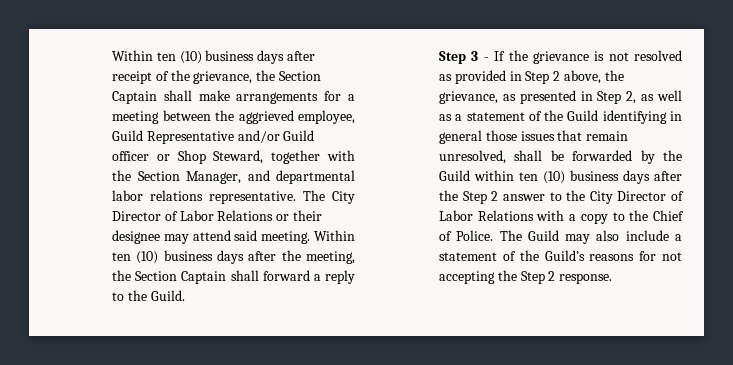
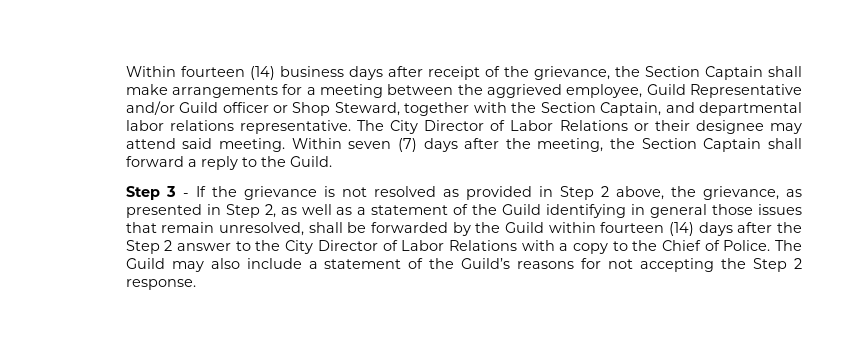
[112,50,202,64] Within ten (10) -> [125,66,275,80] Within fourteen (14)
[186,171,242,184] Manager, -> [600,102,662,116] Captain,
[112,250,213,264] ten (10) business -> [348,138,417,152] seven (7)
[519,170,620,184] ten (10) business -> [600,222,695,236] fourteen (14)

